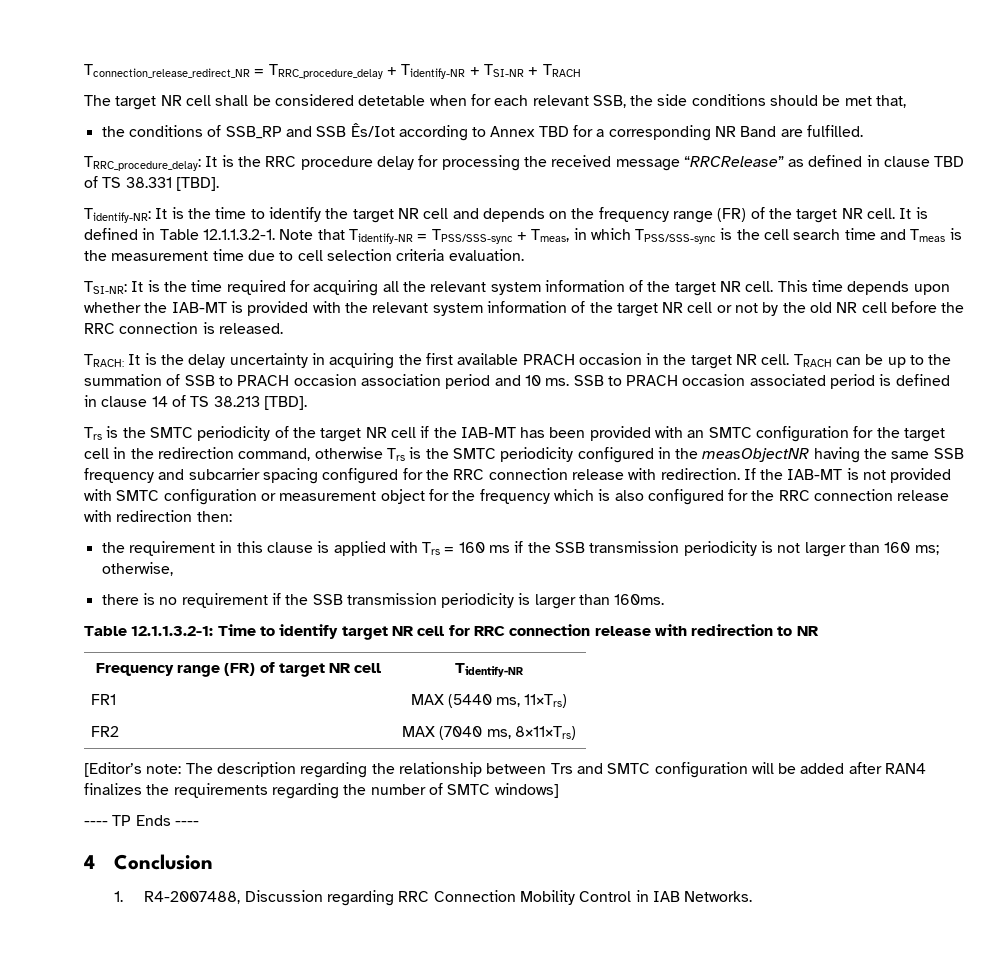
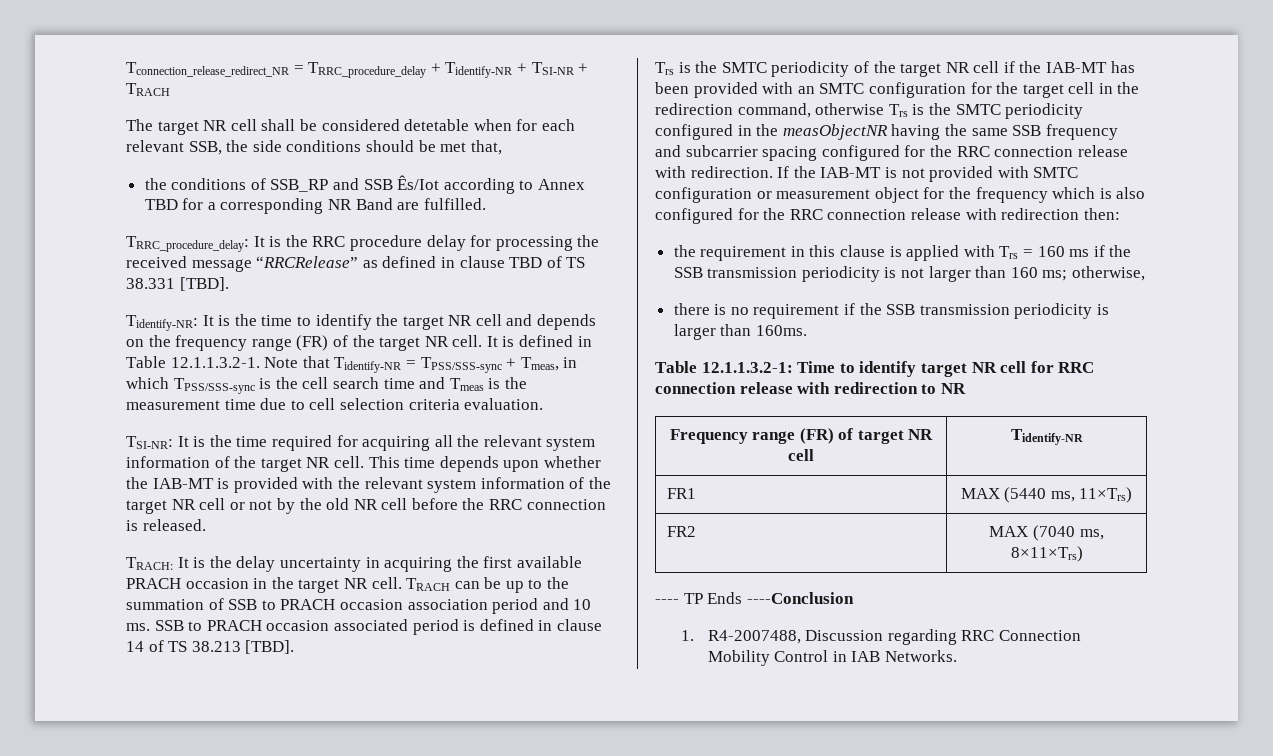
[84,762,927,778] [84,783,559,799] // [Editor’s note: The description regarding the relationship between Trs and SMTC configuration will be added after RAN4 finalizes the requirements regarding the number of SMTC windows] -> (1083, 554) none
[174,821,199,826] [84,854,214,870] ---- // 4 Conclusion -> [746,592,854,604] ----Conclusion

